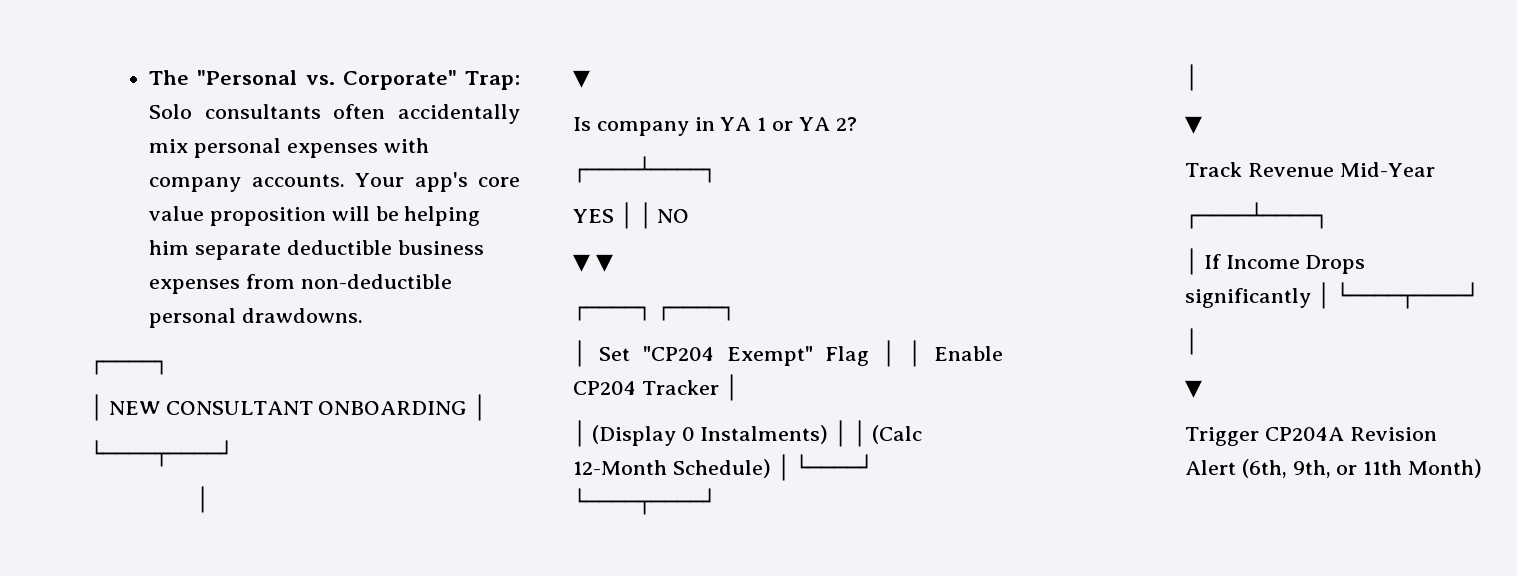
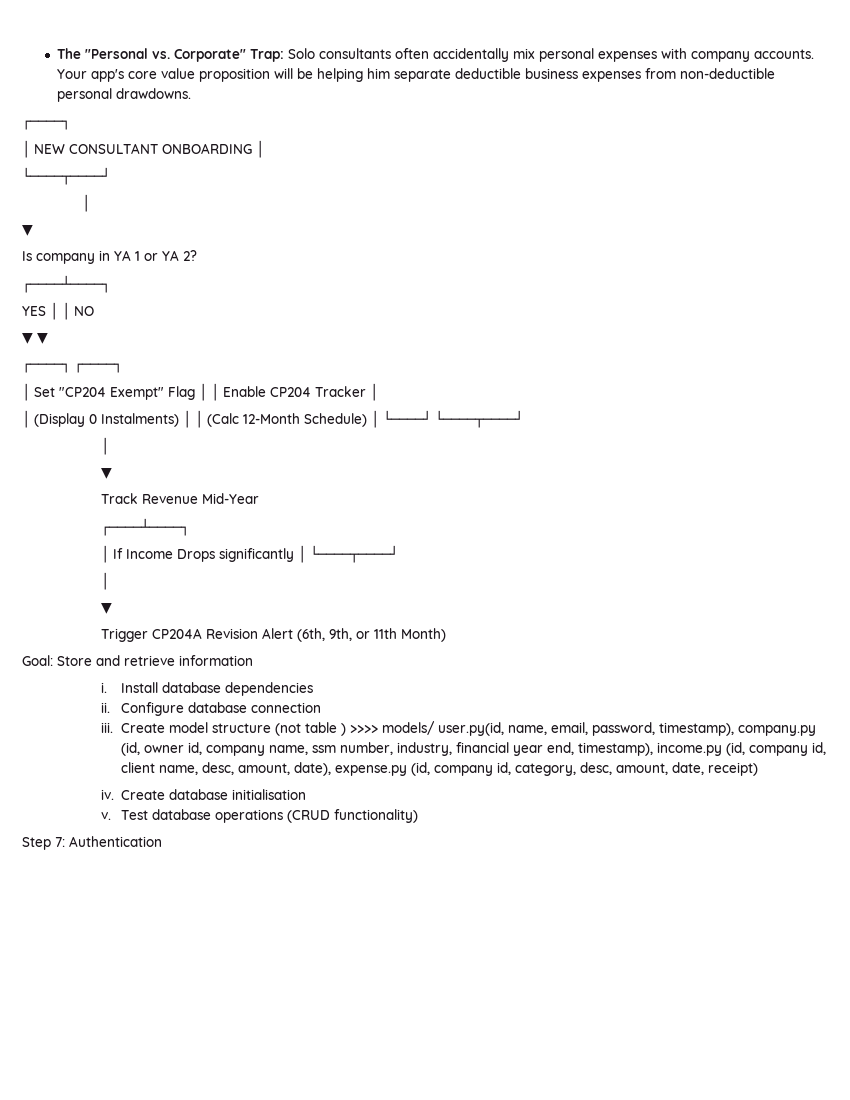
(1483, 468) none -> [22,655,253,666] [101,682,314,696] [101,702,322,716] [101,721,817,736] [121,742,827,756] [121,762,759,776] [101,789,307,800] [101,809,419,823] [22,836,162,850] // Goal: Store and retrieve information // i. Install database dependencies // ii. Configure database connection // iii. Create model structure (not table ) >>>> models/ user.py(id, name, email, password, timestamp), company.py (id, owner id, company name, ssm number, industry, financial year end, timestamp), income.py (id, company id, client name, desc, amount, date), expense.py (id, company id, category, desc, amount, date, receipt) // iv. Create database initialisation // v. Test database operations (CRUD functionality) // Step 7: Authentication

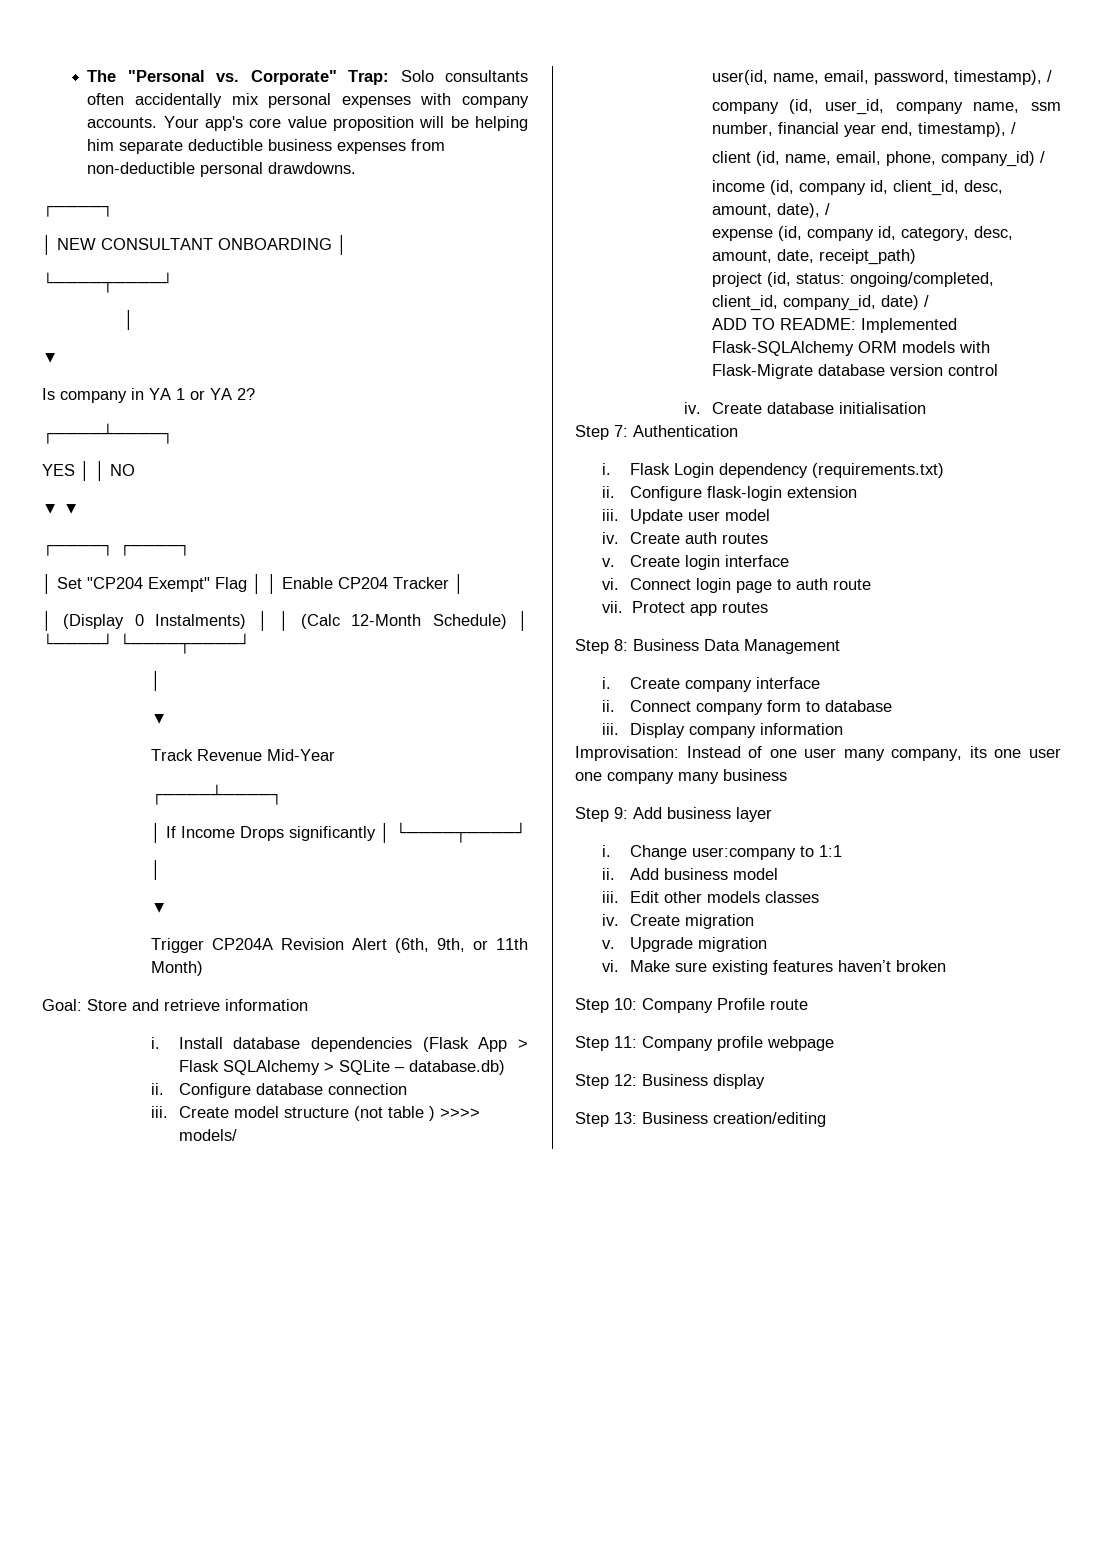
(314, 689) none -> [422,1037,528,1052] [178,1060,505,1075] (Flask App > Flask SQLAlchemy > SQLite – database.db)
[438,722,505,736] user.py(id, -> [711,70,768,85] // user(id,
[738,725,817,736] [121,742,203,756] company.py (id, owner id, -> [1046,70,1052,82] [711,99,884,115] / // company (id, user_id,
[397,742,453,756] industry, -> (773, 129) none
[657,742,827,756] [121,762,199,775] income.py (id, company id, client name, -> [1010,122,1016,134] [711,151,1045,167] [711,180,959,196] / // client (id, name, email, phone, company_id) / // income (id, company id, client_id,
[335,765,408,776] expense.py -> [824,203,830,215] [711,229,773,241] / // expense
[708,762,759,776] [101,789,307,800] [101,809,419,823] [22,836,162,850] receipt) // iv. Create database initialisation // v. Test database operations (CRUD functionality) // Step 7: Authentication -> [818,249,916,265] [711,272,994,287] [711,295,929,311] [711,318,957,333] [711,341,990,356] [711,364,998,379] [684,402,926,414] [575,425,738,440] [602,463,944,478] [602,486,857,501] [602,509,770,524] [602,532,768,544] [602,555,789,570] [602,578,871,593] [602,601,768,616] [575,639,840,654] [602,677,820,692] [602,700,892,715] [602,723,843,738] [575,746,1061,761] [575,769,787,784] [575,807,772,822] [602,845,842,860] [602,868,778,880] [602,891,819,903] [602,914,754,929] [602,937,767,952] [602,960,946,975] [575,998,808,1013] [575,1036,834,1051] [575,1074,765,1089] [575,1112,826,1127] receipt_path) // project (id, status: ongoing/completed, client_id, company_id, date) / // ADD TO README: Implemented Flask-SQLAlchemy ORM models with Flask-Migrate database version control // iv. Create database initialisation // Step 7: Authentication // i. Flask Login dependency (requirements.txt) // ii. Configure flask-login extension // iii. Update user model // iv. Create auth routes // v. Create login interface // vi. Connect login page to auth route // vii. Protect app routes // Step 8: Business Data Management // i. Create company interface // ii. Connect company form to database // iii. Display company information // Improvisation: Instead of one user many company, its one user one company many business // Step 9: Add business layer // i. Change user:company to 1:1 // ii. Add business model // iii. Edit other models classes // iv. Create migration // v. Upgrade migration // vi. Make sure existing features haven’t broken // Step 10: Company Profile route // Step 11: Company profile webpage // Step 12: Business display // Step 13: Business creation/editing

